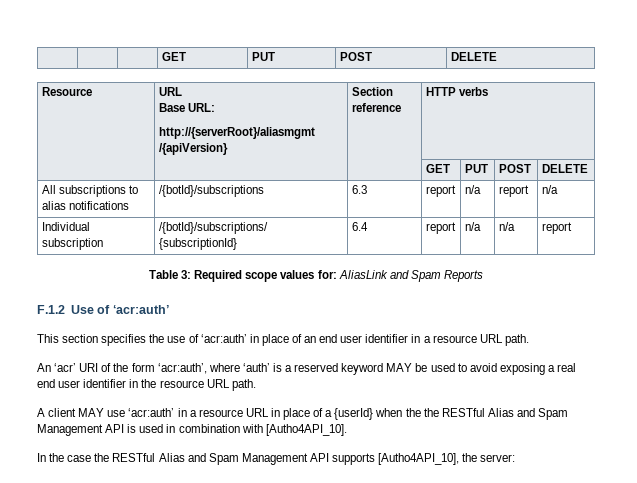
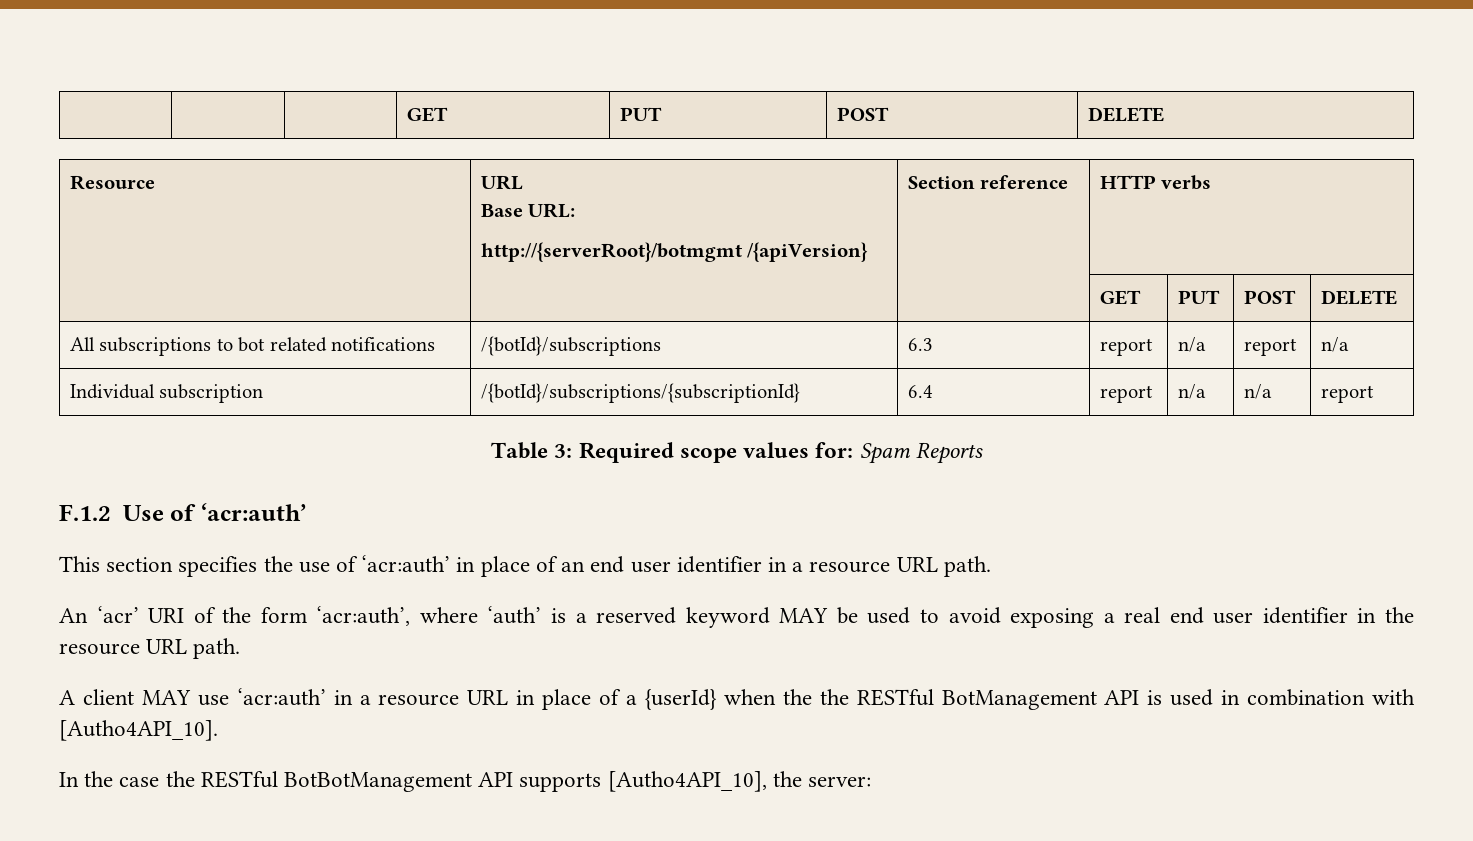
[158,127,315,139] http://{serverRoot}/aliasmgmt -> [480,242,742,262] http://{serverRoot}/botmgmt
[41,201,66,210] alias -> [238,337,327,352] bot related
[338,270,409,279] AliasLink and -> (854, 450) none
[487,408,569,420] [37,424,103,436] Alias and Spam Management -> [941,690,1097,710] BotManagement
[158,453,308,465] Alias and Spam Management -> [284,772,473,792] BotBotManagement

